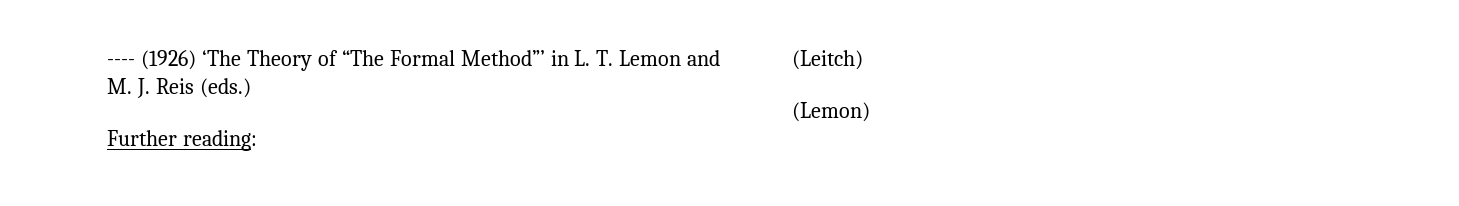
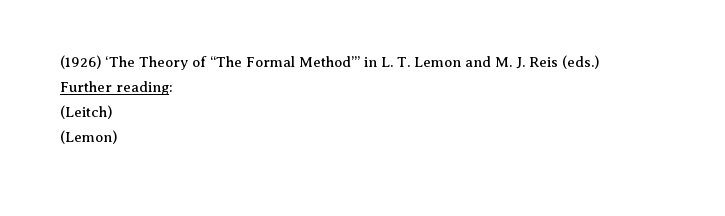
[107,59,135,66] ---- -> (60, 62) none

